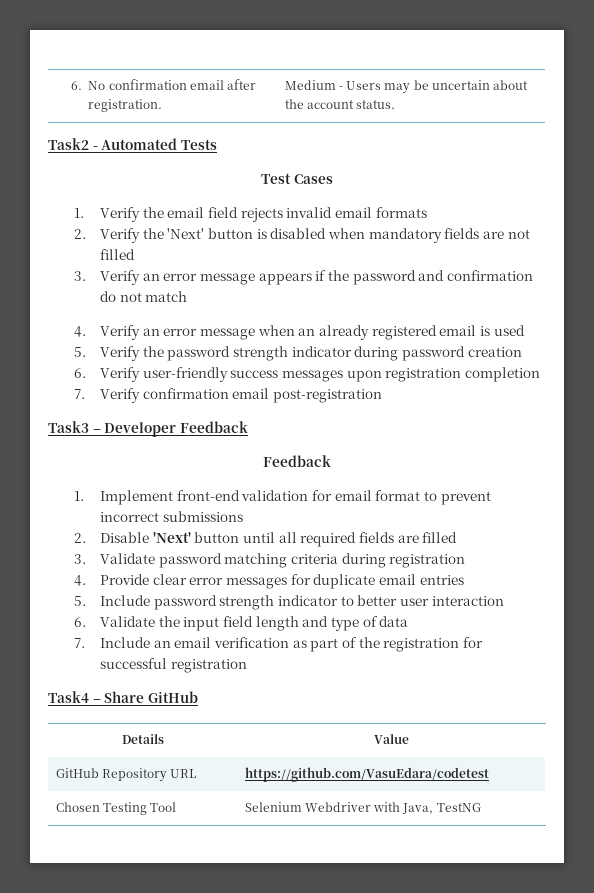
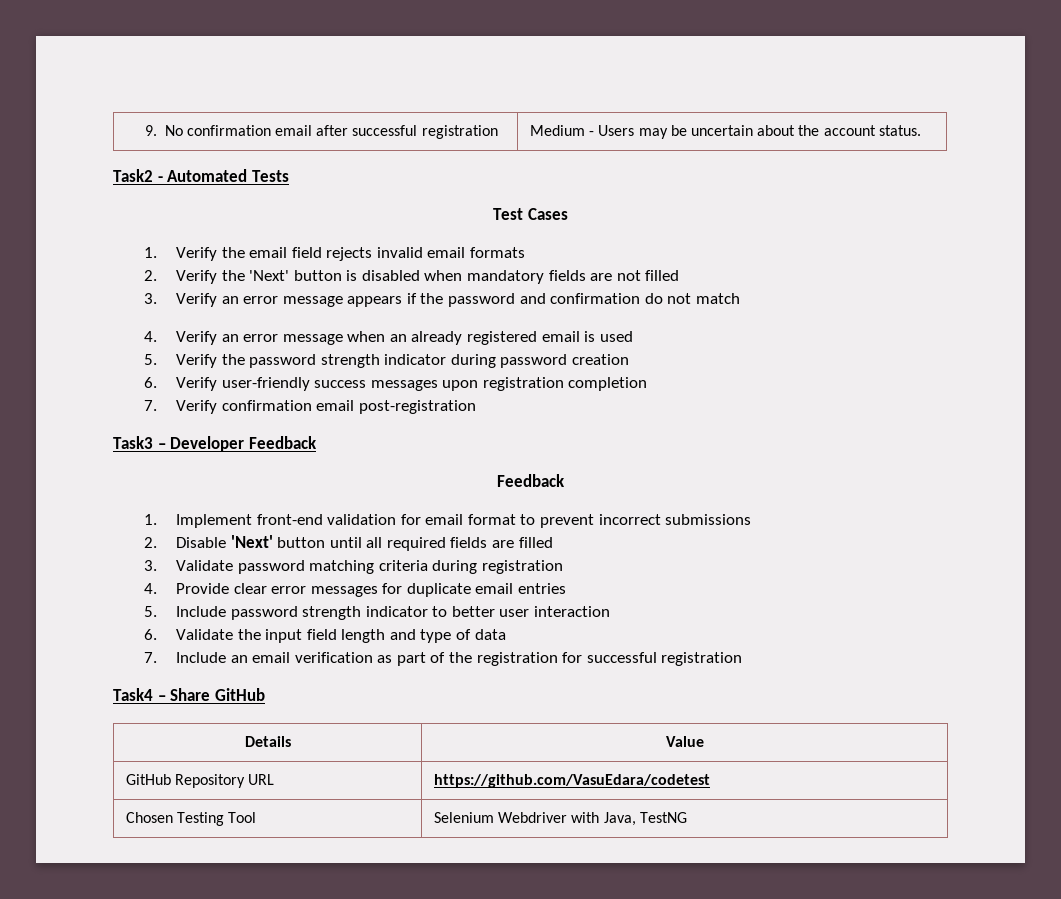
[71,81,83,90] 6. -> [145,125,158,136] 9.
[88,99,163,112] registration. -> [352,125,498,139] successful registration

